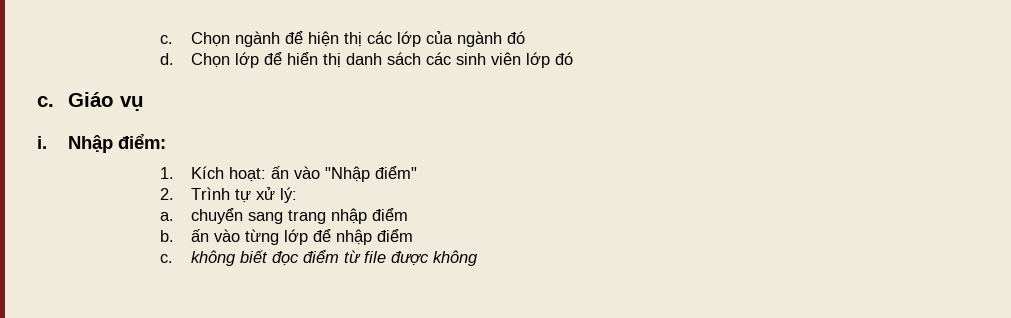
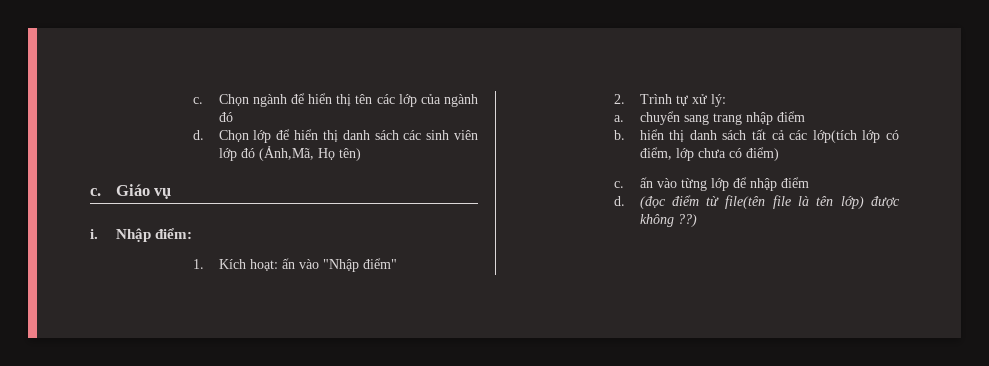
[308,31,363,47] hiện thị -> [307,93,373,106] hiển thị tên
(574, 58) none -> [258,146,361,161] (Ảnh,Mã, Họ tên)
(175, 236) none -> [639,129,899,143] [639,147,779,161] [613,181,624,188] hiển thị danh sách tất cả các lớp(tích lớp có điểm, lớp chưa có điểm) // c.
[160,250,387,266] c. không biết đọc điểm từ file -> [613,195,864,209] d. (đọc điểm từ file(tên file là tên lớp)
(479, 258) none -> [677,214,697,227] ??)

